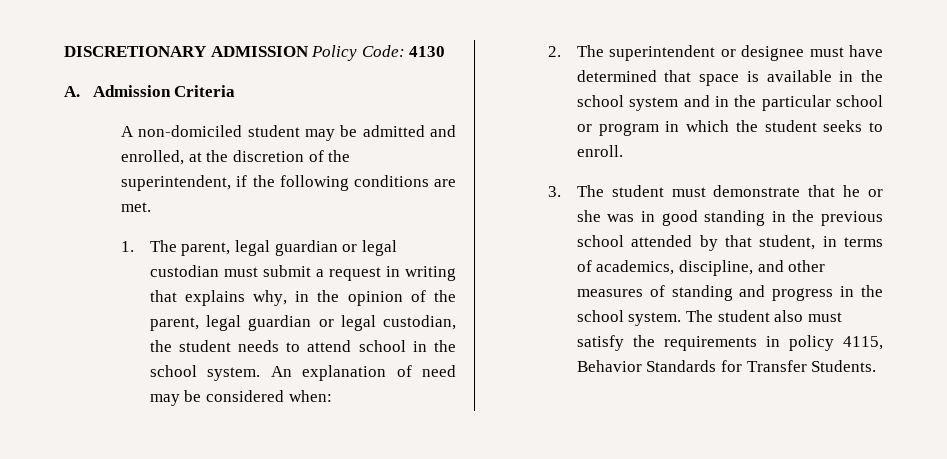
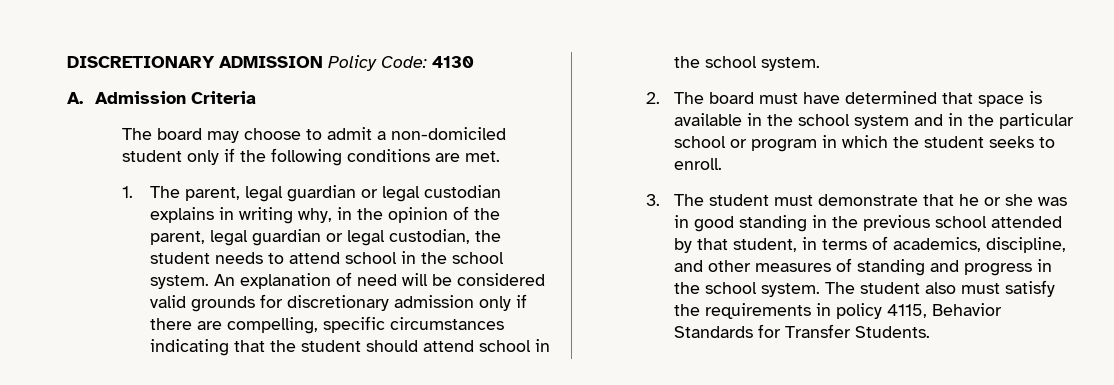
[121,125,456,141] [121,150,351,165] [121,175,232,191] A non-domiciled student may be admitted and enrolled, at the discretion of the superintendent, -> [122,127,507,143] [122,150,220,165] The board may choose to admit a non-domiciled student only
[223,265,456,281] [149,290,245,306] must submit a request in writing that explains -> [149,207,293,224] explains in writing
[149,394,180,406] may -> [401,273,428,286] will
[288,390,332,402] when: -> [149,294,527,312] [149,316,504,334] [149,339,550,356] [673,56,820,71] valid grounds for discretionary admission only if there are compelling, specific circumstances indicating that the student should attend school in the school system.
[609,45,805,61] superintendent or designee -> [708,92,754,104] board

